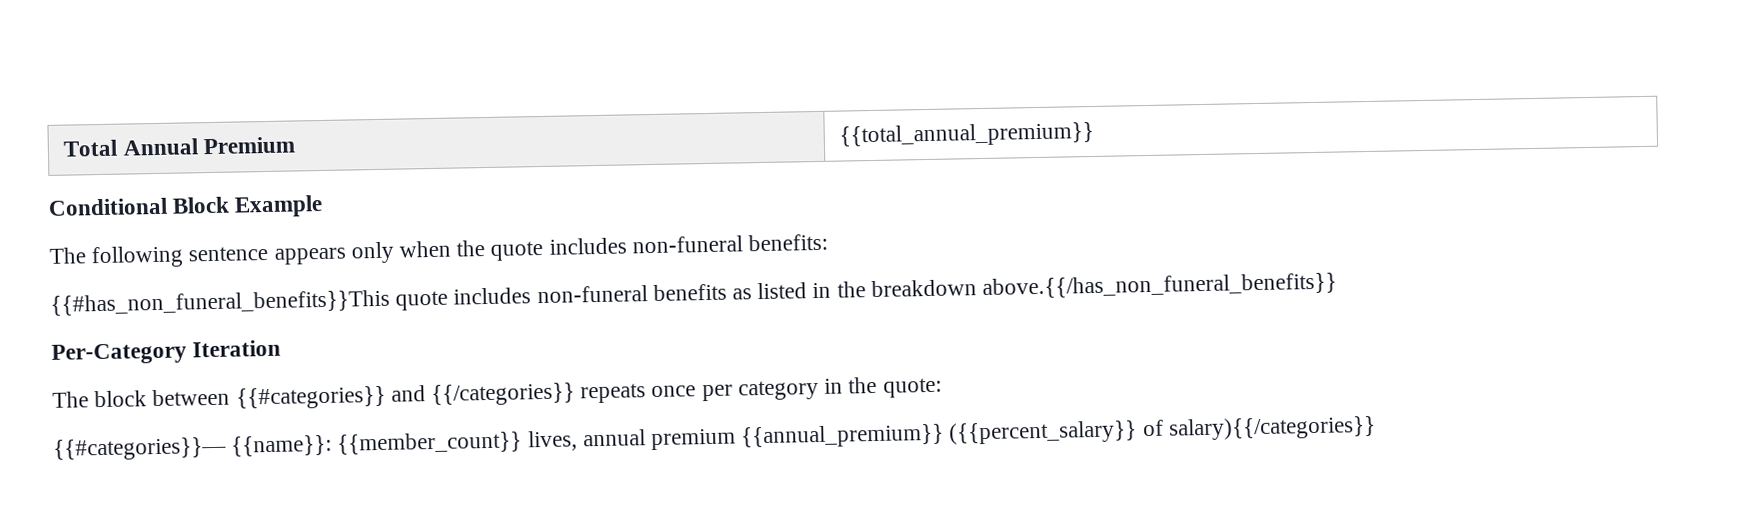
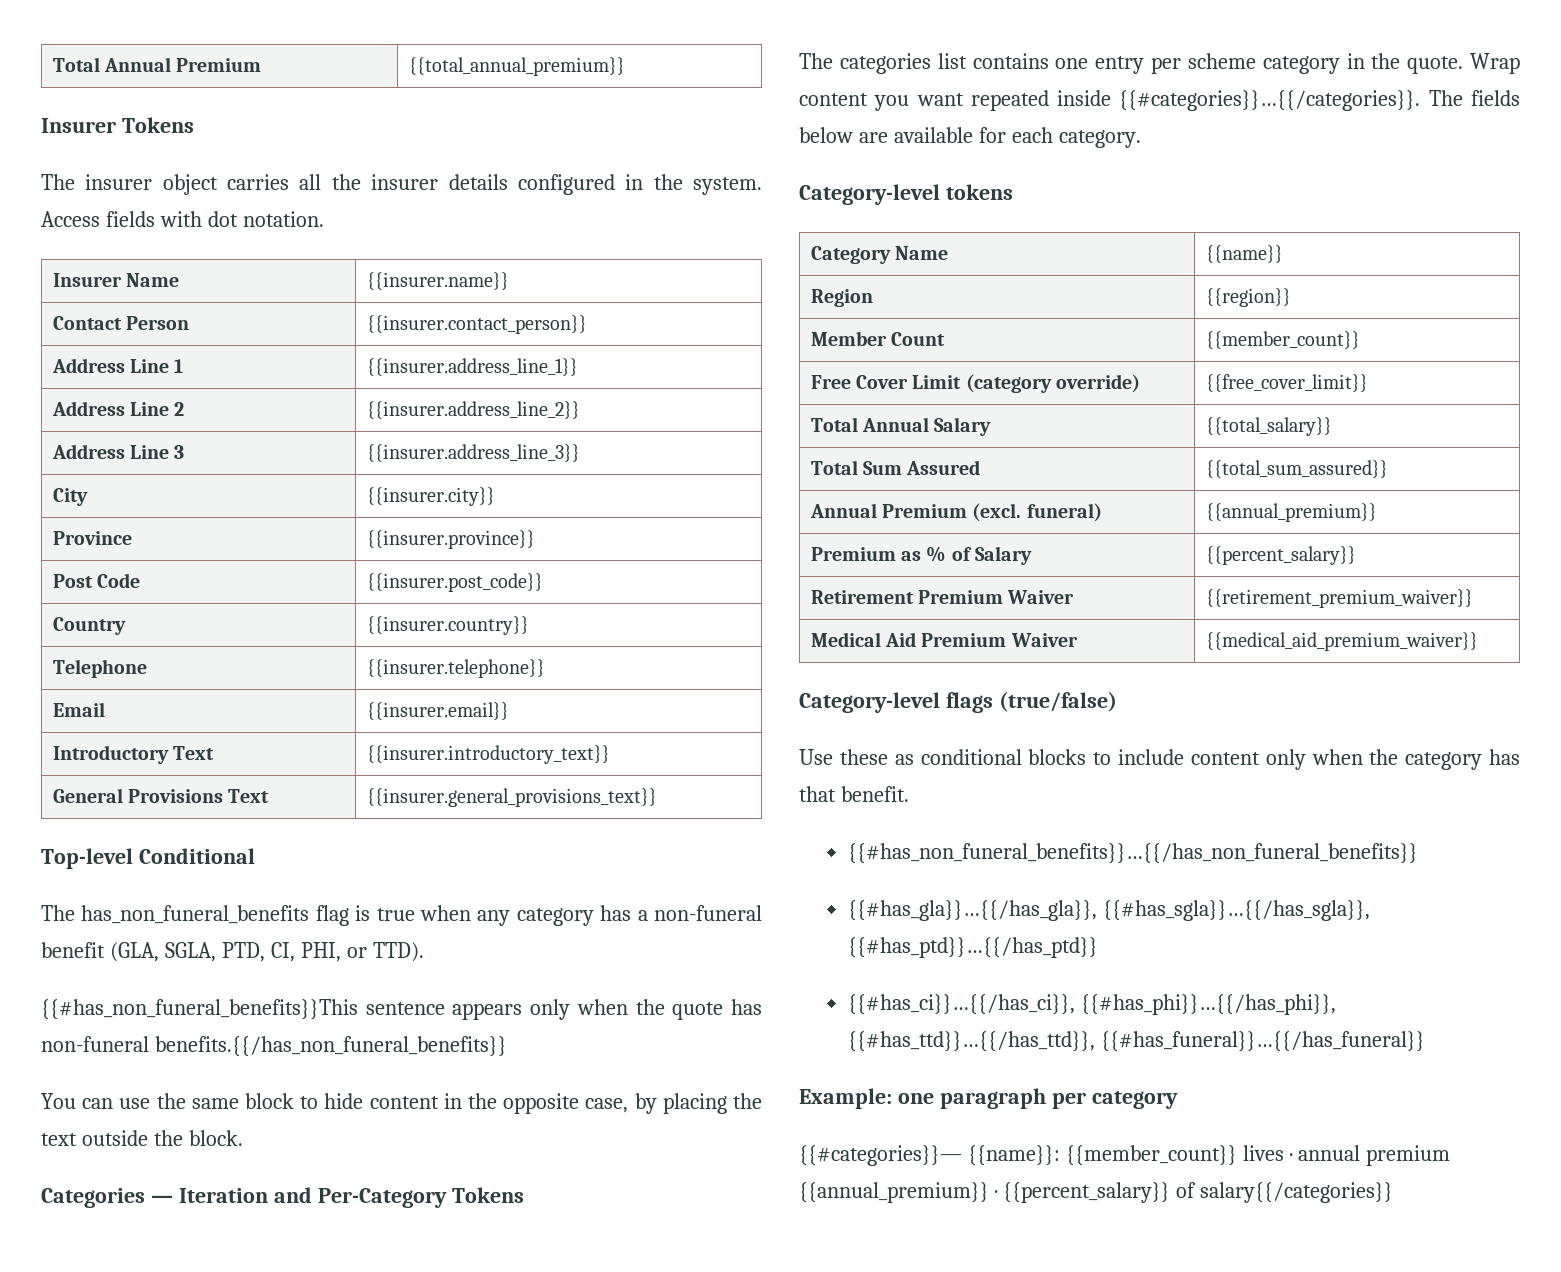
[48,194,324,218] [49,245,185,269] Conditional Block Example // The following -> [41,117,194,133] [41,174,763,195] [41,211,324,227] [52,273,179,287] [366,272,509,290] [52,316,189,330] [366,315,587,334] [51,358,184,373] [366,358,578,376] [51,401,185,416] [366,401,580,419] [51,444,185,459] [366,444,580,462] [52,488,88,506] [366,487,495,506] [52,531,132,545] [366,530,535,549] [52,573,140,588] [366,573,543,592] [52,617,126,635] [366,616,529,635] [52,659,147,678] [366,659,545,678] [52,702,105,717] [366,702,509,720] [52,745,214,764] [366,745,610,764] [52,788,270,803] [366,788,657,807] [41,848,255,869] [41,905,762,926] [41,942,424,962] [41,999,358,1020] Insurer Tokens // The insurer object carries all the insurer details configured in the system. Access fields with dot notation. // Insurer Name | {{insurer.name}} // Contact Person | {{insurer.contact_person}} // Address Line 1 | {{insurer.address_line_1}} // Address Line 2 | {{insurer.address_line_2}} // Address Line 3 | {{insurer.address_line_3}} // City | {{insurer.city}} // Province | {{insurer.province}} // Post Code | {{insurer.post_code}} // Country | {{insurer.country}} // Telephone | {{insurer.telephone}} // Email | {{insurer.email}} // Introductory Text | {{insurer.introductory_text}} // General Provisions Text | {{insurer.general_provisions_text}} // Top-level Conditional // The has_non_funeral_benefits flag is true when any category has a non-funeral benefit (GLA, SGLA, PTD, CI, PHI, or TTD). // {{#has_non_funeral_benefits}}This
[548,233,829,255] [50,272,1338,316] [51,339,282,365] [52,376,942,410] includes non-funeral benefits: // {{#has_non_funeral_benefits}}This quote includes non-funeral benefits as listed in the breakdown above.{{/has_non_funeral_benefits}} // Per-Category Iteration // The block between {{#categories}} and {{/categories}} repeats once per category in the quote: -> [731,999,763,1015] [41,1036,507,1057] [41,1093,763,1114] [41,1130,243,1146] [41,1187,524,1208] [799,53,1520,74] [799,90,1520,111] [799,127,1141,148] [799,184,1013,205] [810,246,948,264] [1205,245,1283,263] [810,289,873,307] [1205,288,1291,307] [810,331,945,346] [1205,331,1360,349] [810,374,1141,393] [1205,374,1368,392] [810,417,992,436] [1205,417,1332,436] [810,460,981,475] [1205,460,1388,478] [809,503,1102,522] [1205,503,1377,522] [810,546,1033,565] [1205,546,1356,565] [810,590,1075,604] [1205,589,1473,608] [810,632,1078,647] [1205,632,1478,651] [799,691,1117,713] [799,749,1520,770] [799,786,909,802] [847,843,1418,864] [847,900,1370,921] [847,937,1098,958] [847,994,1336,1015] [847,1031,1425,1052] [799,1088,1178,1109] has non-funeral benefits.{{/has_non_funeral_benefits}} // You can use the same block to hide content in the opposite case, by placing the text outside the block. // Categories — Iteration and Per-Category Tokens // The categories list contains one entry per scheme category in the quote. Wrap content you want repeated inside {{#categories}}…{{/categories}}. The fields below are available for each category. // Category-level tokens // Category Name | {{name}} // Region | {{region}} // Member Count | {{member_count}} // Free Cover Limit (category override) | {{free_cover_limit}} // Total Annual Salary | {{total_salary}} // Total Sum Assured | {{total_sum_assured}} // Annual Premium (excl. funeral) | {{annual_premium}} // Premium as % of Salary | {{percent_salary}} // Retirement Premium Waiver | {{retirement_premium_waiver}} // Medical Aid Premium Waiver | {{medical_aid_premium_waiver}} // Category-level flags (true/false) // Use these as conditional blocks to include content only when the category has that benefit. // {{#has_non_funeral_benefits}}…{{/has_non_funeral_benefits}} // {{#has_gla}}…{{/has_gla}}, {{#has_sgla}}…{{/has_sgla}}, {{#has_ptd}}…{{/has_ptd}} // {{#has_ci}}…{{/has_ci}}, {{#has_phi}}…{{/has_phi}}, {{#has_ttd}}…{{/has_ttd}}, {{#has_funeral}}…{{/has_funeral}} // Example: one paragraph per category
[527,430,578,452] lives, -> [1242,1145,1293,1161] lives ·
[949,415,1376,445] ({{percent_salary}} of salary){{/categories}} -> [994,1182,1393,1203] · {{percent_salary}} of salary{{/categories}}

